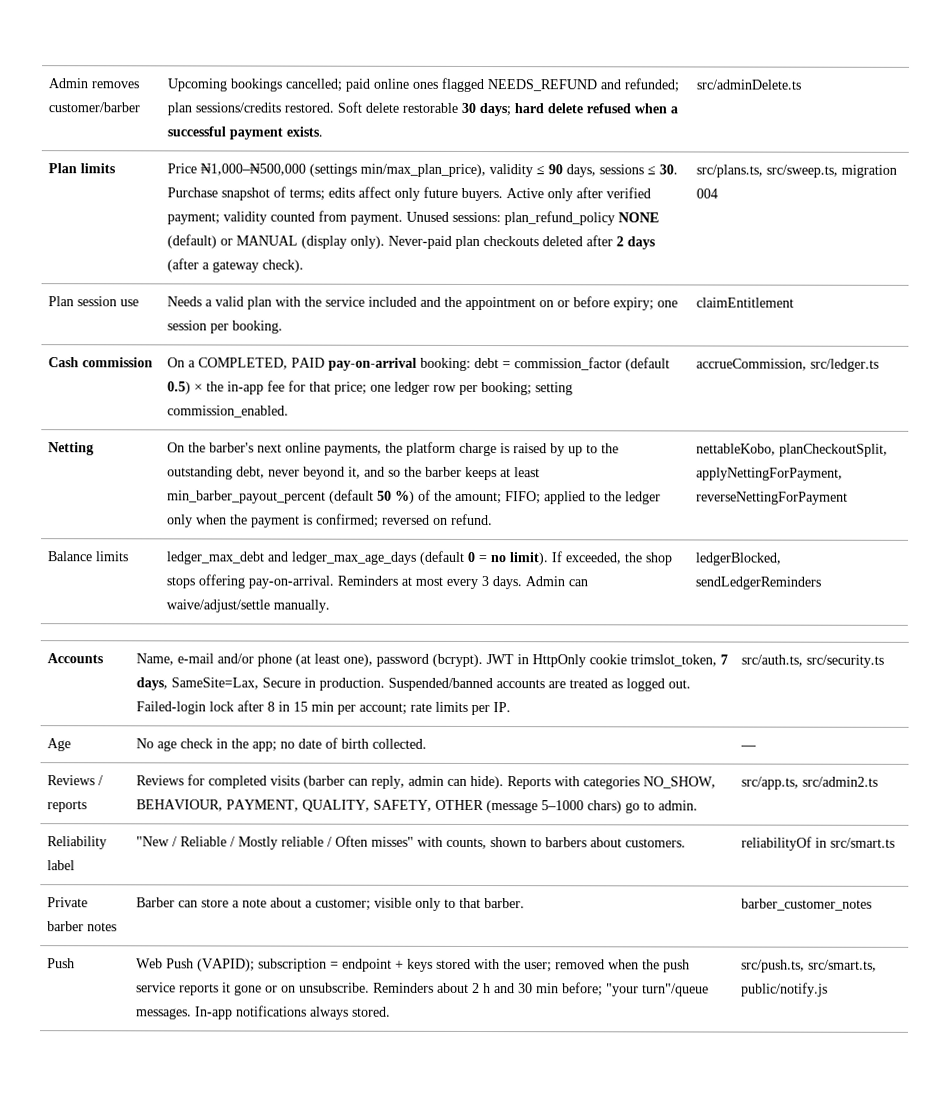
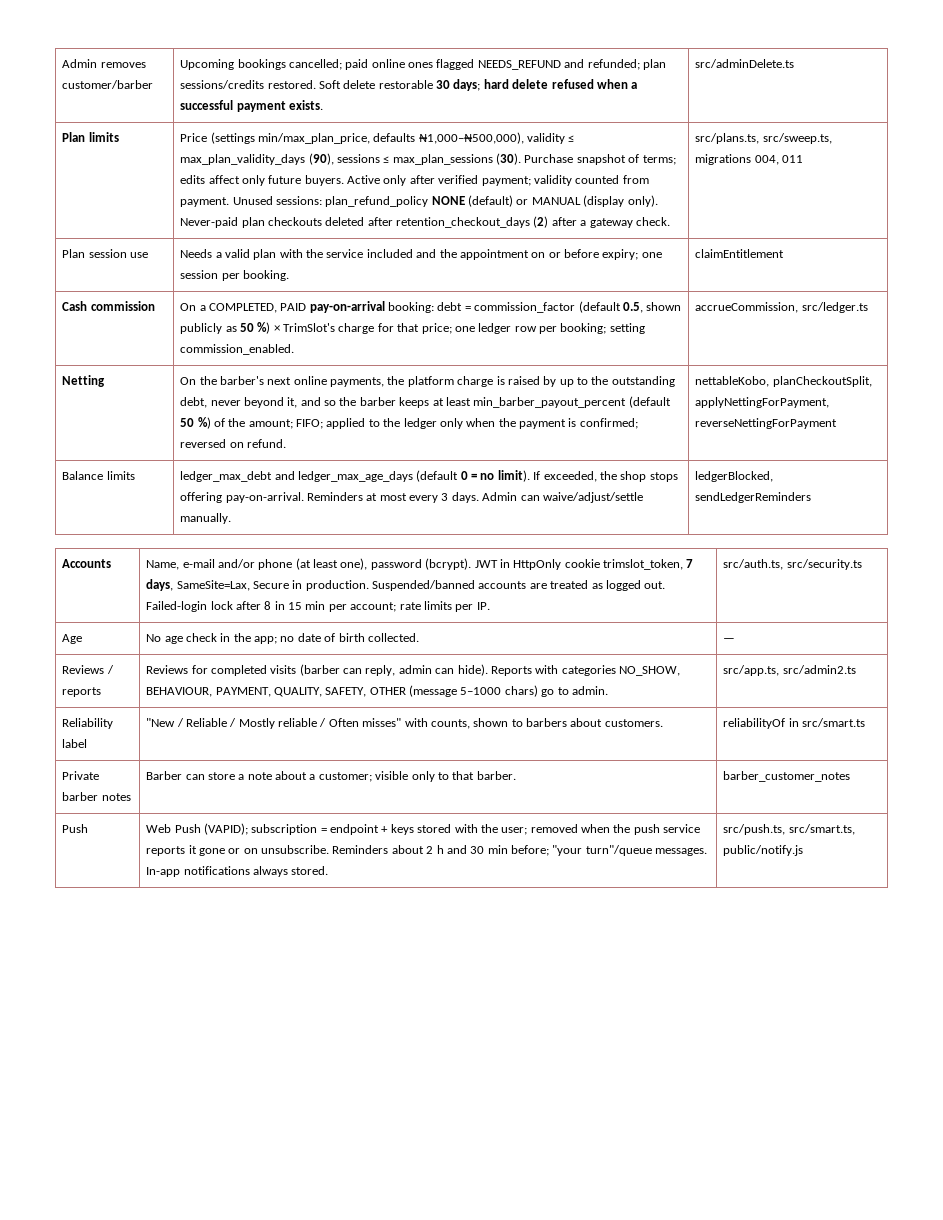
[199,163,678,178] ₦1,000–₦500,000 (settings min/max_plan_price), validity ≤ 90 days, sessions ≤ 30. -> [210,132,575,144] [180,153,522,165] (settings min/max_plan_price, defaults ₦1,000–₦500,000), validity ≤ max_plan_validity_days (90), sessions ≤ max_plan_sessions (30).
[615,236,656,250] [166,258,199,273] 2 days (after -> [396,216,577,228] retention_checkout_days (2) after
[261,259,304,273] check). -> [635,217,670,226] check.
[840,164,897,178] [695,188,718,199] migration 004 -> [695,154,803,165] migrations 004, 011
[166,380,285,395] 0.5) × the in-app fee -> [622,302,682,313] [180,322,375,334] 0.5, shown publicly as 50 %) × TrimSlot's charge

